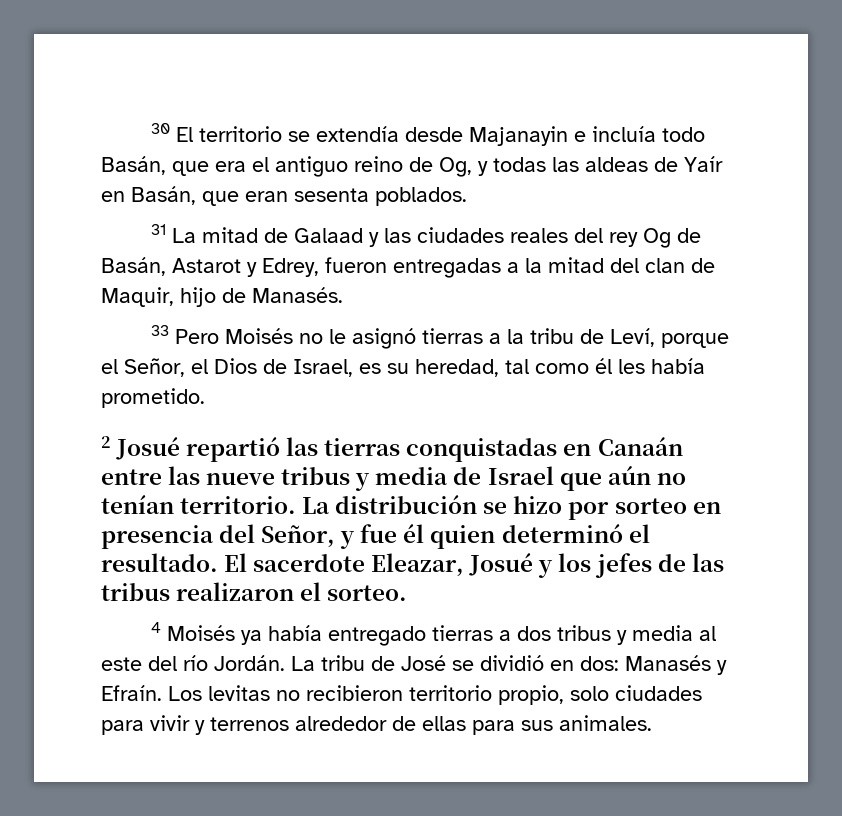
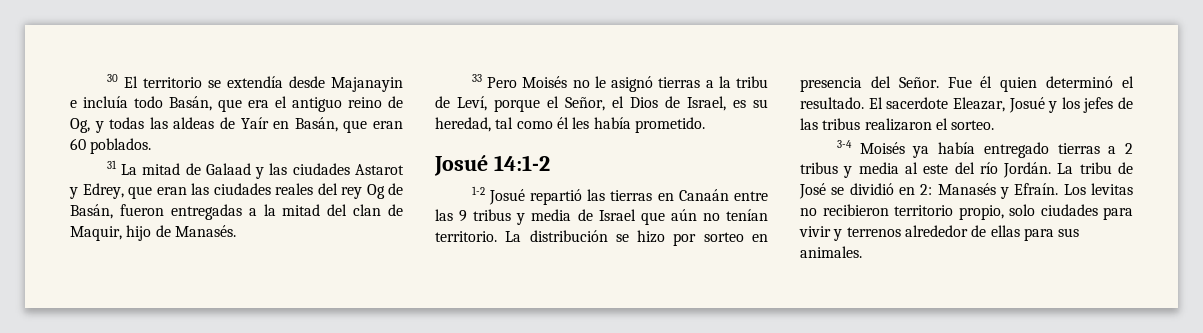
[294,188,369,202] sesenta -> [70,138,86,150] 60
(504, 235) none -> [355,164,405,175] [69,183,271,199] Astarot y Edrey, que eran las ciudades
[172,258,319,277] Astarot y Edrey, -> (113, 211) none
[101,436,111,448] 2 -> [434,155,550,176] [471,186,485,195] Josué 14:1-2 // 1-2
[406,438,558,462] conquistadas -> (653, 195) none
[206,472,276,485] nueve -> [459,210,468,222] 9
[261,524,398,549] Señor, y fue -> [898,77,972,88] Señor. Fue
[150,622,161,633] 4 -> [836,140,852,148] 3-4
[516,626,551,641] dos -> [1125,143,1133,154] 2
[580,656,619,671] dos: -> [920,184,933,195] 2:

